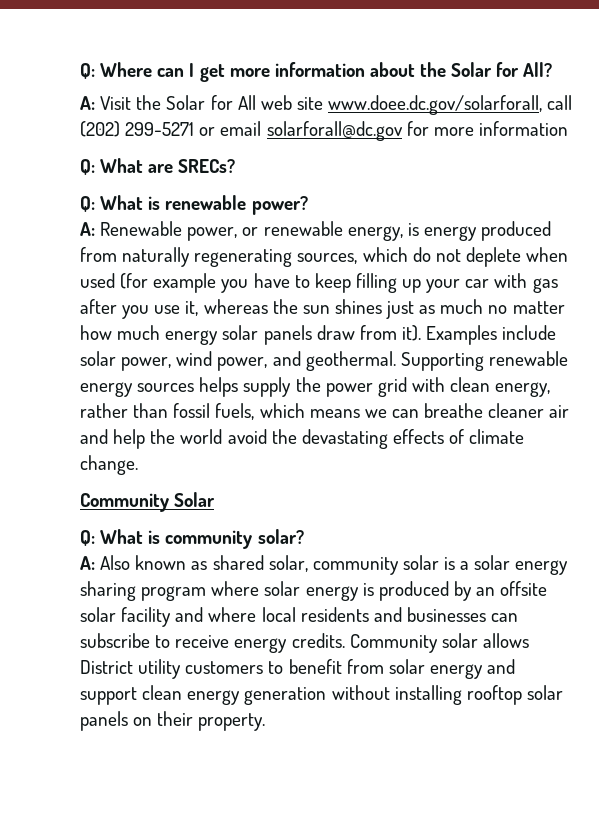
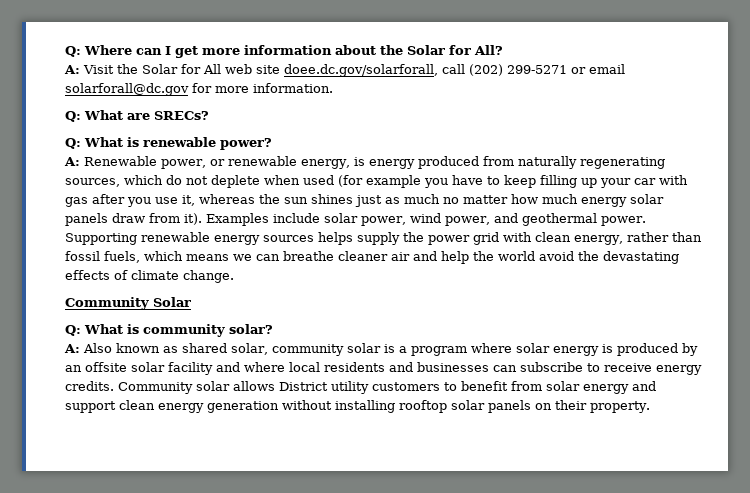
[328,95,543,115] www.doee.dc.gov/solarforall, -> [284,64,438,77] doee.dc.gov/solarforall,
[478,121,568,136] information -> [253,83,333,93] information.
[305,351,396,371] geothermal. -> [521,213,646,226] geothermal power.
[474,555,569,575] [80,581,136,601] solar energy sharing -> (407, 349) none

